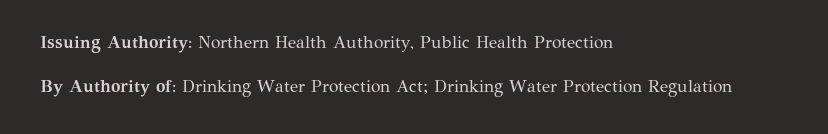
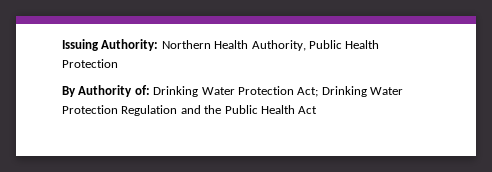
(732, 88) none -> [180,105,318,114] and the Public Health Act

